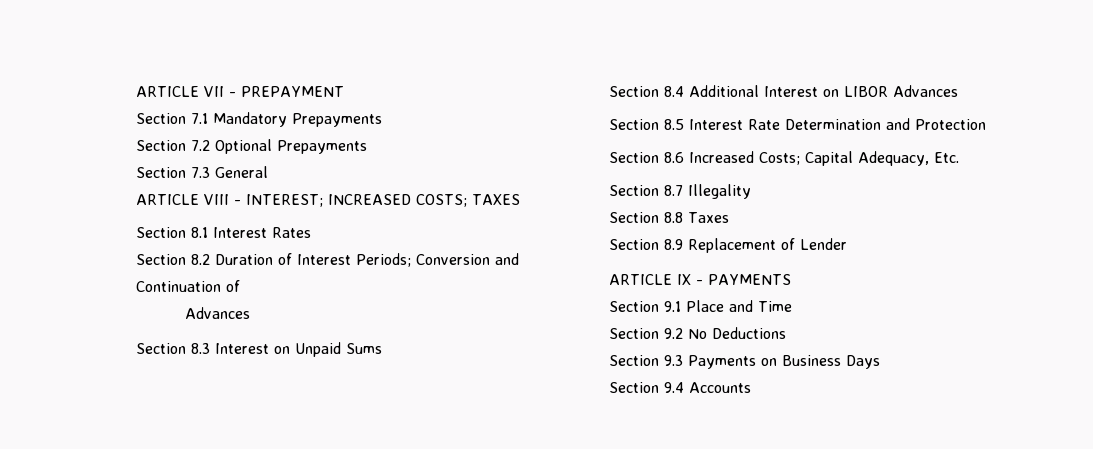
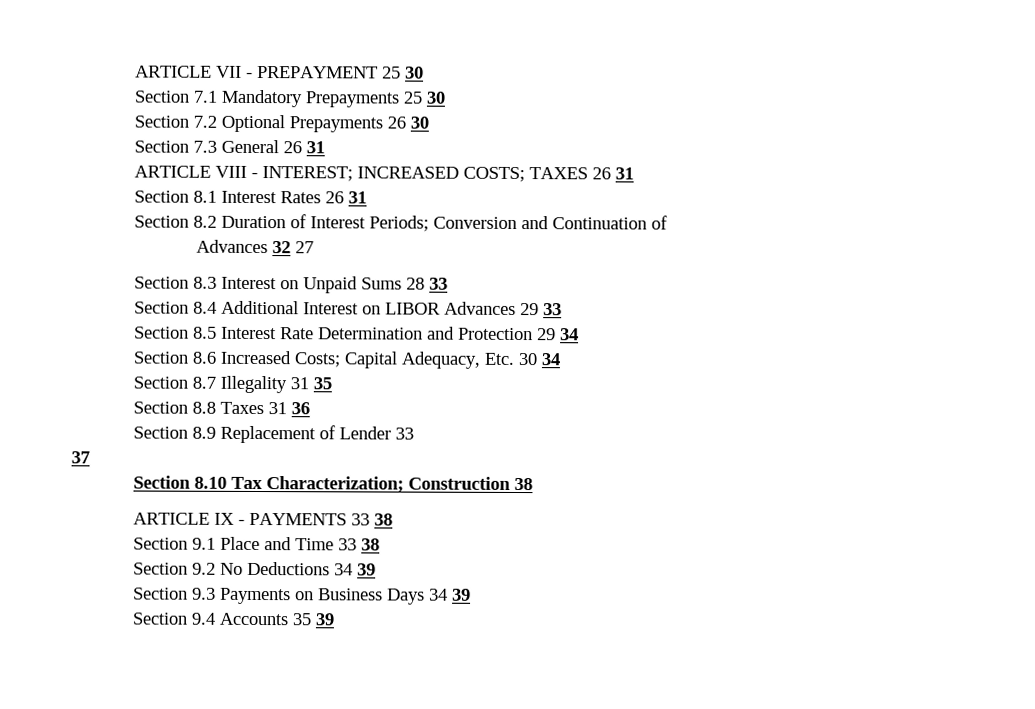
(345, 91) none -> [382,66,425,79] 25 30
(383, 120) none -> [403,91,447,104] 25 30
(368, 147) none -> [387,116,430,129] 26 30
(269, 172) none -> [283,141,326,154] 26 31
(521, 199) none -> [592,167,635,180] 26 31
(312, 232) none -> [325,191,368,204] 26 31
(251, 313) none -> [272,241,315,254] 32 27
(383, 348) none -> [406,277,449,290] 28 33
(959, 91) none -> [520,303,563,316] 29 33
(987, 124) none -> [537,328,580,341] 29 34
(960, 157) none -> [518,353,562,366] 30 34
(752, 191) none -> [290,377,333,390] 31 35
(730, 217) none -> [268,402,311,415] 31 36
(848, 244) none -> [395,427,415,440] [71,451,90,464] [133,475,534,493] 33 // 37 // Section 8.10 Tax Characterization; Construction 38
(792, 279) none -> [351,513,394,526] 33 38
(793, 306) none -> [338,538,381,551] 33 38
(787, 333) none -> [334,563,377,576] 34 39
(881, 362) none -> [429,588,472,601] 34 39
(752, 387) none -> [292,613,336,626] 35 39

